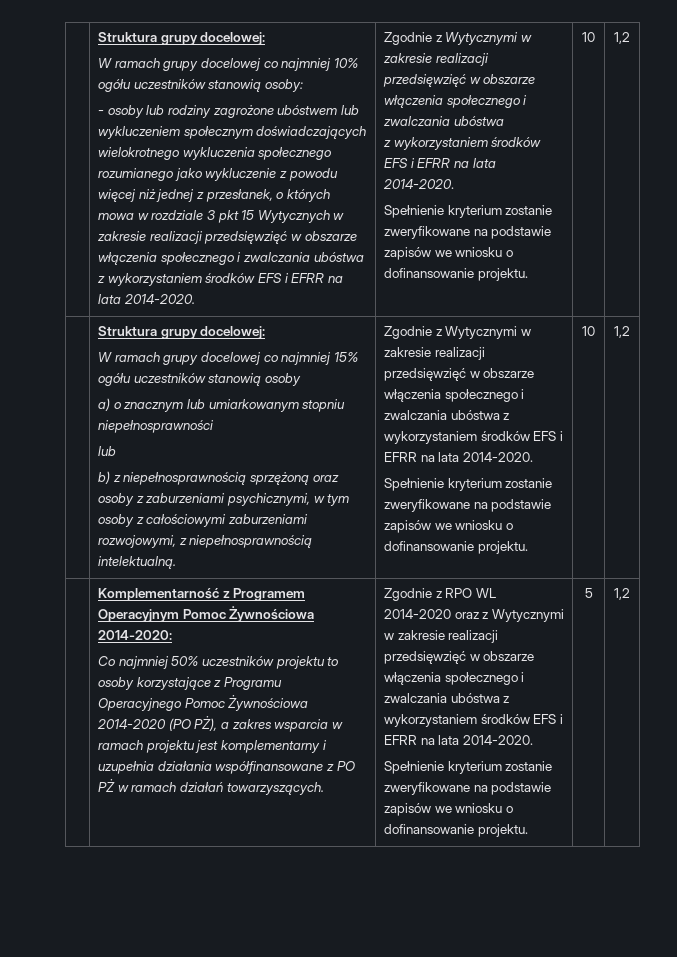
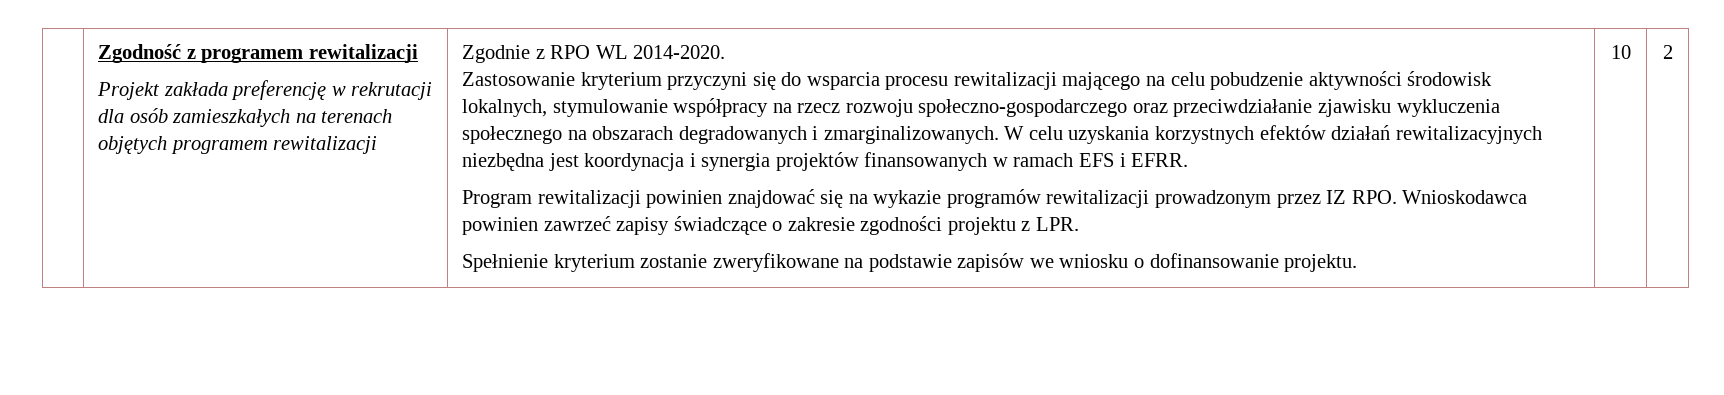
[97,32,266,45] [97,58,358,71] [97,79,303,92] [97,105,359,118] [97,126,367,139] [97,147,332,160] [97,168,338,181] [97,189,330,202] [97,210,345,223] [97,231,357,244] [97,252,364,265] [97,273,343,286] [97,294,195,304] [383,32,532,45] [383,53,489,66] [382,74,536,87] [383,95,528,108] [383,116,504,126] [383,137,542,150] [383,158,496,168] [382,179,454,189] | Struktura grupy docelowej: // W ramach grupy docelowej co najmniej 10% ogółu uczestników stanowią osoby: // - osoby lub rodziny zagrożone ubóstwem lub wykluczeniem społecznym doświadczających wielokrotnego wykluczenia społecznego rozumianego jako wykluczenie z powodu więcej niż jednej z przesłanek, o których mowa w rozdziale 3 pkt 15 Wytycznych w zakresie realizacji przedsięwzięć w obszarze włączenia społecznego i zwalczania ubóstwa z wykorzystaniem środków EFS i EFRR na lata 2014-2020. | Zgodnie z Wytycznymi w zakresie realizacji przedsięwzięć w obszarze włączenia społecznego i zwalczania ubóstwa // z wykorzystaniem środków EFS i EFRR na lata 2014-2020. -> [98,44,418,63] [97,80,433,100] [98,108,393,127] [98,136,378,154] [462,45,726,63] [462,71,1493,90] [462,98,1500,117] [462,125,1542,144] [462,152,1189,171] [462,189,1528,208] [462,216,1079,235] | Zgodność z programem rewitalizacji // Projekt zakłada preferencję w rekrutacji dla osób zamieszkałych na terenach objętych programem rewitalizacji | Zgodnie z RPO WL 2014-2020. // Zastosowanie kryterium przyczyni się do wsparcia procesu rewitalizacji mającego na celu pobudzenie aktywności środowisk lokalnych, stymulowanie współpracy na rzecz rozwoju społeczno-gospodarczego oraz przeciwdziałanie zjawisku wykluczenia społecznego na obszarach degradowanych i zmarginalizowanych. W celu uzyskania korzystnych efektów działań rewitalizacyjnych niezbędna jest koordynacja i synergia projektów finansowanych w ramach EFS i EFRR. // Program rewitalizacji powinien znajdować się na wykazie programów rewitalizacji prowadzonym przez IZ RPO. Wnioskodawca powinien zawrzeć zapisy świadczące o zakresie zgodności projektu z LPR.
[614,32,630,44] [97,326,266,339] [97,352,358,365] [97,373,301,386] [97,398,346,412] [97,420,214,433] [97,446,116,456] [97,471,339,485] [97,493,350,506] [97,514,308,527] [97,535,313,548] [97,556,176,569] [383,326,531,339] [383,347,485,360] [383,368,535,381] [383,389,525,402] [383,410,510,420] [383,431,563,444] [383,452,533,462] [383,478,553,491] [383,499,552,512] [383,520,513,533] [383,541,528,554] [582,326,595,336] [614,326,630,338] [97,588,306,601] [97,606,315,622] [97,630,172,640] [97,656,339,669] [97,677,282,690] [97,695,309,711] [96,716,343,732] [97,740,327,753] [97,761,355,774] [97,779,324,795] [383,588,496,601] [383,609,564,622] [383,630,499,643] [383,651,535,664] [383,672,525,685] [383,693,510,703] [383,714,563,727] [383,735,533,745] [383,761,553,774] [383,782,552,795] [383,803,513,816] [383,824,528,837] [584,588,593,598] [614,588,630,600] 1,2 // | Struktura grupy docelowej: // W ramach grupy docelowej co najmniej 15% ogółu uczestników stanowią osoby // a) o znacznym lub umiarkowanym stopniu niepełnosprawności // lub // b) z niepełnosprawnością sprzężoną oraz osoby z zaburzeniami psychicznymi, w tym osoby z całościowymi zaburzeniami rozwojowymi, z niepełnosprawnością intelektualną. | Zgodnie z Wytycznymi w zakresie realizacji przedsięwzięć w obszarze włączenia społecznego i zwalczania ubóstwa z wykorzystaniem środków EFS i EFRR na lata 2014-2020. // Spełnienie kryterium zostanie zweryfikowane na podstawie zapisów we wniosku o dofinansowanie projektu. | 10 | 1,2 // | Komplementarność z Programem Operacyjnym Pomoc Żywnościowa 2014-2020: // Co najmniej 50% uczestników projektu to osoby korzystające z Programu Operacyjnego Pomoc Żywnościowa 2014-2020 (PO PŻ), a zakres wsparcia w ramach projektu jest komplementarny i uzupełnia działania współfinansowane z PO PŻ w ramach działań towarzyszących. | Zgodnie z RPO WL 2014-2020 oraz z Wytycznymi w zakresie realizacji przedsięwzięć w obszarze włączenia społecznego i zwalczania ubóstwa z wykorzystaniem środków EFS i EFRR na lata 2014-2020. // Spełnienie kryterium zostanie zweryfikowane na podstawie zapisów we wniosku o dofinansowanie projektu. | 5 | 1,2 -> [1662,45,1673,59] 2

